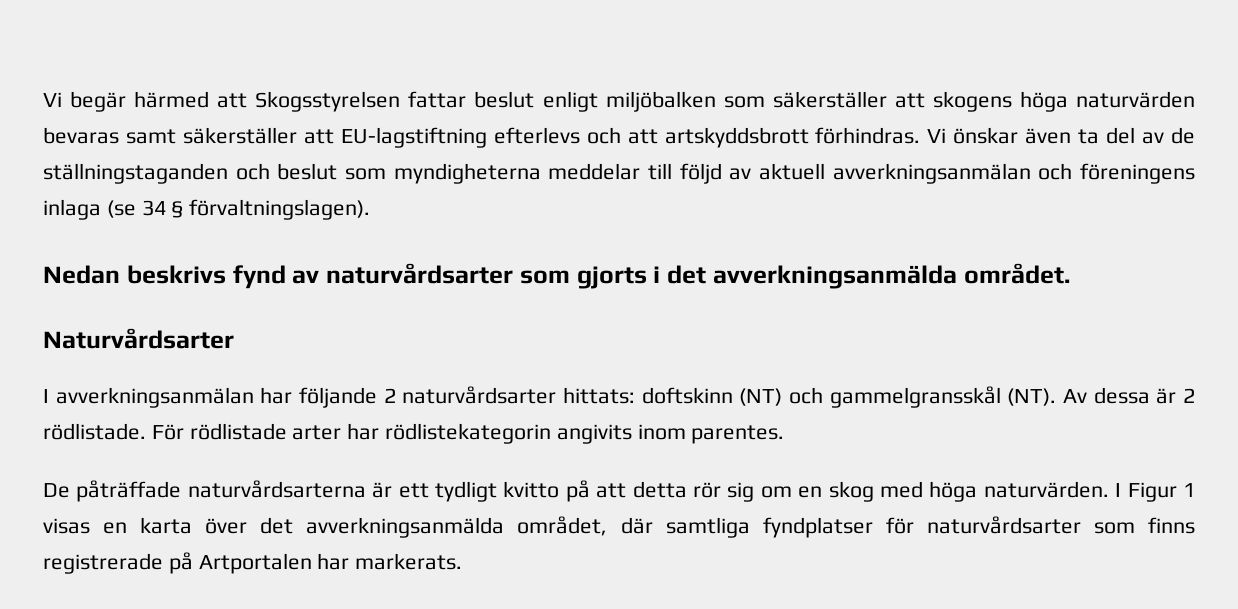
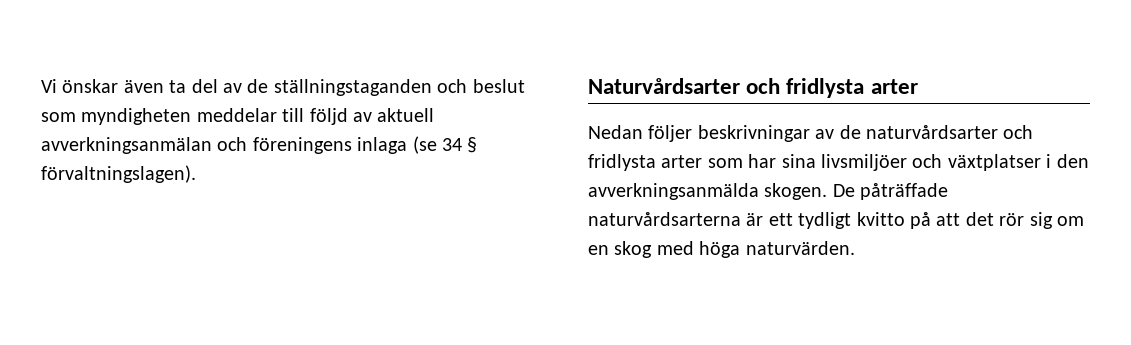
[43,91,1195,112] [43,127,947,148] Vi begär härmed att Skogsstyrelsen fattar beslut enligt miljöbalken som säkerställer att skogens höga naturvärden bevaras samt säkerställer att EU-lagstiftning efterlevs och att artskyddsbrott förhindras. Vi -> [41,79,57,93] Vi
[393,163,541,184] myndigheterna -> [81,108,192,125] myndigheten
[43,263,1070,289] [43,328,234,349] [43,386,1195,408] [43,423,785,444] Nedan beskrivs fynd av naturvårdsarter som gjorts i det avverkningsanmälda området. // Naturvårdsarter // I avverkningsanmälan har följande 2 naturvårdsarter hittats: doftskinn (NT) och gammelgransskål (NT). Av dessa är 2 rödlistade. För rödlistade arter har rödlistekategorin angivits inom parentes. // -> [588,78,918,98] [588,125,1034,142] [588,154,1089,171] [588,183,828,200] Naturvårdsarter och fridlysta arter // Nedan följer beskrivningar av de naturvårdsarter och fridlysta arter som har sina livsmiljöer och växtplatser i den avverkningsanmälda skogen.
[632,481,687,498] detta -> [965,212,994,226] det
[1115,482,1195,502] [43,516,1195,538] [43,552,463,574] I Figur 1 visas en karta över det avverkningsanmälda området, där samtliga fyndplatser för naturvårdsarter som finns registrerade på Artportalen har markerats. -> (855, 248) none

